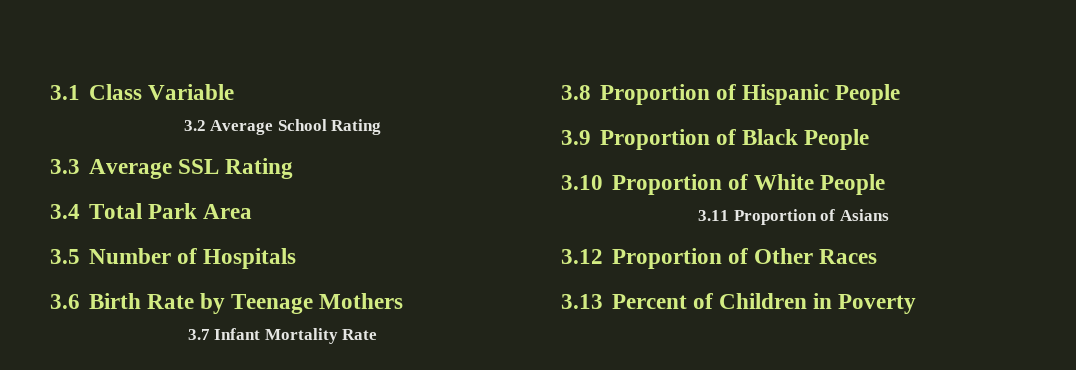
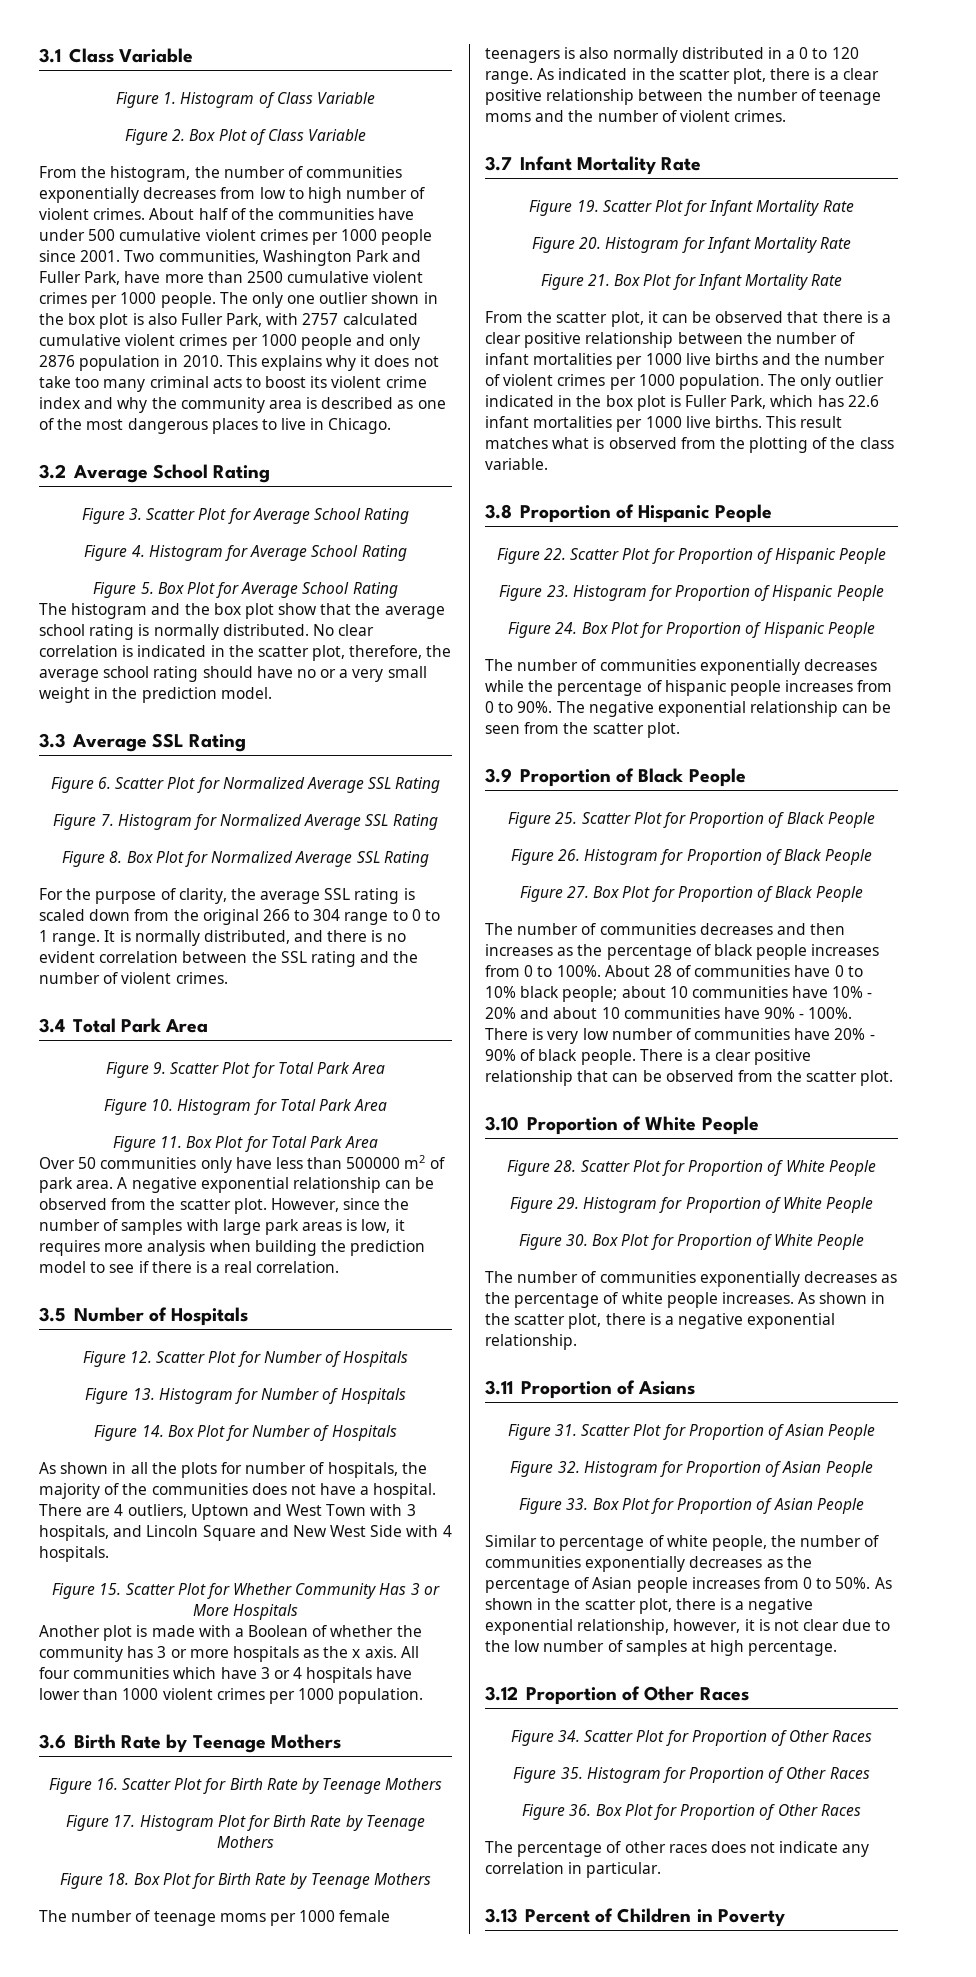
[183,119,382,135] [50,158,293,179] [50,203,252,219] [50,248,296,269] 3.2 Average School Rating // 3.3 Average SSL Rating // 3.4 Total Park Area // 3.5 Number of Hospitals -> [116,92,375,108] [124,129,367,145] [39,166,403,182] [39,187,426,203] [39,208,415,220] [39,229,433,245] [39,250,422,266] [39,271,424,285] [39,292,438,308] [39,313,418,329] [39,334,421,350] [39,355,439,371] [39,376,427,392] [39,397,446,413] [39,418,392,434] [39,464,271,483] [81,508,410,524] [84,545,407,561] [93,582,398,598] [39,603,445,619] [39,624,375,640] [39,645,452,661] [39,666,427,682] [39,687,272,703] [39,733,247,752] [50,777,441,793] [53,814,438,830] [62,851,429,867] [39,888,415,904] [39,909,441,925] [39,930,406,946] [39,951,419,967] [39,972,228,984] [39,1018,209,1033] [105,1062,386,1078] [103,1099,388,1115] [112,1136,379,1152] [39,1155,445,1173] [39,1177,435,1193] [39,1198,410,1214] [39,1219,405,1235] [39,1240,426,1256] [39,1261,340,1273] [39,1307,249,1326] [82,1351,409,1367] [85,1388,406,1404] [94,1425,397,1441] [39,1462,427,1478] [39,1483,437,1499] [39,1504,416,1520] [39,1525,452,1541] [39,1546,109,1562] [52,1583,440,1599] [192,1604,299,1620] [39,1625,422,1641] [39,1646,419,1662] [39,1667,413,1683] [39,1688,424,1704] Figure 1. Histogram of Class Variable // Figure 2. Box Plot of Class Variable // From the histogram, the number of communities exponentially decreases from low to high number of violent crimes. About half of the communities have under 500 cumulative violent crimes per 1000 people since 2001. Two communities, Washington Park and Fuller Park, have more than 2500 cumulative violent crimes per 1000 people. The only one outlier shown in the box plot is also Fuller Park, with 2757 calculated cumulative violent crimes per 1000 people and only 2876 population in 2010. This explains why it does not take too many criminal acts to boost its violent crime index and why the community area is described as one of the most dangerous places to live in Chicago. // 3.2 Average School Rating // Figure 3. Scatter Plot for Average School Rating // Figure 4. Histogram for Average School Rating // Figure 5. Box Plot for Average School Rating // The histogram and the box plot show that the average school rating is normally distributed. No clear correlation is indicated in the scatter plot, therefore, the average school rating should have no or a very small weight in the prediction model. // 3.3 Average SSL Rating // Figure 6. Scatter Plot for Normalized Average SSL Rating // Figure 7. Histogram for Normalized Average SSL Rating // Figure 8. Box Plot for Normalized Average SSL Rating // For the purpose of clarity, the average SSL rating is scaled down from the original 266 to 304 range to 0 to 1 range. It is normally distributed, and there is no evident correlation between the SSL rating and the number of violent crimes. // 3.4 Total Park Area // Figure 9. Scatter Plot for Total Park Area // Figure 10. Histogram for Total Park Area // Figure 11. Box Plot for Total Park Area // Over 50 communities only have less than 500000 m2 of park area. A negative exponential relationship can be observed from the scatter plot. However, since the number of samples with large park areas is low, it requires more analysis when building the prediction model to see if there is a real correlation. // 3.5 Number of Hospitals // Figure 12. Scatter Plot for Number of Hospitals // Figure 13. Histogram for Number of Hospitals // Figure 14. Box Plot for Number of Hospitals // As shown in all the plots for number of hospitals, the majority of the communities does not have a hospital. There are 4 outliers, Uptown and West Town with 3 hospitals, and Lincoln Square and New West Side with 4 hospitals. // Figure 15. Scatter Plot for Whether Community Has 3 or More Hospitals // Another plot is made with a Boolean of whether the community has 3 or more hospitals as the x axis. All four communities which have 3 or 4 hospitals have lower than 1000 violent crimes per 1000 population.
[187,328,378,344] 3.7 Infant Mortality Rate -> [48,1778,443,1794] [66,1815,425,1831] [217,1836,274,1848] [60,1873,431,1889] [39,1910,391,1926] [485,47,859,63] [485,68,879,84] [485,89,882,105] [485,110,787,122] [485,156,702,175] [529,200,854,216] [531,237,852,253] [540,274,843,290] [485,311,892,327] [485,332,856,348] [485,353,886,369] [485,374,885,390] [485,395,879,411] [485,416,843,432] [485,437,894,453] [485,458,548,470] Figure 16. Scatter Plot for Birth Rate by Teenage Mothers // Figure 17. Histogram Plot for Birth Rate by Teenage Mothers // Figure 18. Box Plot for Birth Rate by Teenage Mothers // The number of teenage moms per 1000 female teenagers is also normally distributed in a 0 to 120 range. As indicated in the scatter plot, there is a clear positive relationship between the number of teenage moms and the number of violent crimes. // 3.7 Infant Mortality Rate // Figure 19. Scatter Plot for Infant Mortality Rate // Figure 20. Histogram for Infant Mortality Rate // Figure 21. Box Plot for Infant Mortality Rate // From the scatter plot, it can be observed that there is a clear positive relationship between the number of infant mortalities per 1000 live births and the number of violent crimes per 1000 population. The only outlier indicated in the box plot is Fuller Park, which has 22.6 infant mortalities per 1000 live births. This result matches what is observed from the plotting of the class variable.
(901, 94) none -> [496,548,887,564] [499,585,884,601] [508,622,875,638] [485,659,877,675] [485,680,893,696] [485,701,892,717] [485,722,680,738] // Figure 22. Scatter Plot for Proportion of Hispanic People // Figure 23. Histogram for Proportion of Hispanic People // Figure 24. Box Plot for Proportion of Hispanic People // The number of communities exponentially decreases while the percentage of hispanic people increases from 0 to 90%. The negative exponential relationship can be seen from the scatter plot.
(870, 139) none -> [508,812,875,828] [510,849,873,865] [519,886,864,902] [485,923,846,935] [485,944,880,960] [485,965,863,977] [485,986,873,1002] [485,1007,853,1019] [485,1028,875,1044] [485,1049,812,1065] [485,1070,894,1086] // Figure 25. Scatter Plot for Proportion of Black People // Figure 26. Histogram for Proportion of Black People // Figure 27. Box Plot for Proportion of Black People // The number of communities decreases and then increases as the percentage of black people increases from 0 to 100%. About 28 of communities have 0 to 10% black people; about 10 communities have 10% - 20% and about 10 communities have 90% - 100%. There is very low number of communities have 20% - 90% of black people. There is a clear positive relationship that can be observed from the scatter plot.
[698,209,889,225] 3.11 Proportion of Asians -> [507,1160,876,1176] [509,1197,874,1213] [518,1234,865,1250] [485,1271,898,1287] [485,1292,886,1308] [485,1313,836,1329] [485,1334,577,1350] [485,1380,696,1399] [507,1424,876,1440] [510,1461,873,1477] [519,1498,864,1514] [485,1535,880,1551] [485,1556,812,1572] [485,1577,892,1593] [485,1598,814,1614] [485,1619,891,1635] [485,1640,838,1656] Figure 28. Scatter Plot for Proportion of White People // Figure 29. Histogram for Proportion of White People // Figure 30. Box Plot for Proportion of White People // The number of communities exponentially decreases as the percentage of white people increases. As shown in the scatter plot, there is a negative exponential relationship. // 3.11 Proportion of Asians // Figure 31. Scatter Plot for Proportion of Asian People // Figure 32. Histogram for Proportion of Asian People // Figure 33. Box Plot for Proportion of Asian People // Similar to percentage of white people, the number of communities exponentially decreases as the percentage of Asian people increases from 0 to 50%. As shown in the scatter plot, there is a negative exponential relationship, however, it is not clear due to the low number of samples at high percentage.
(878, 256) none -> [510,1730,873,1746] [513,1767,870,1783] [522,1804,861,1820] [485,1841,870,1857] [485,1862,662,1878] // Figure 34. Scatter Plot for Proportion of Other Races // Figure 35. Histogram for Proportion of Other Races // Figure 36. Box Plot for Proportion of Other Races // The percentage of other races does not indicate any correlation in particular.

